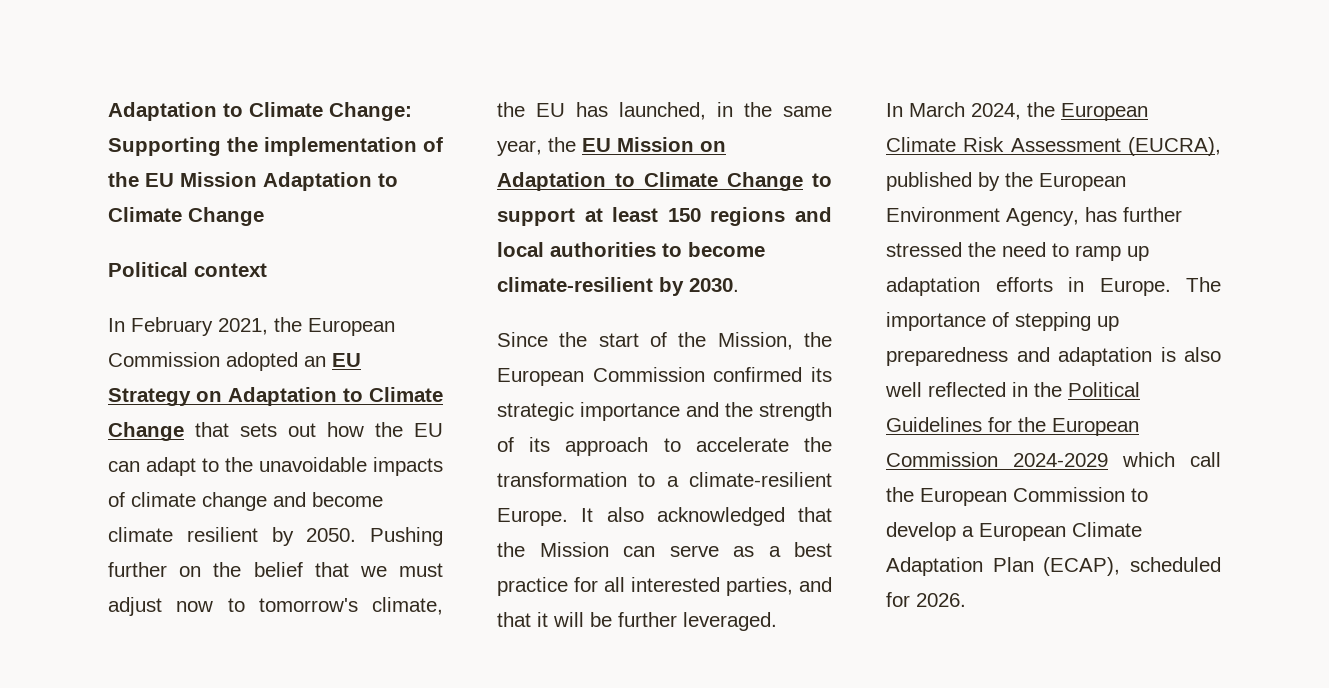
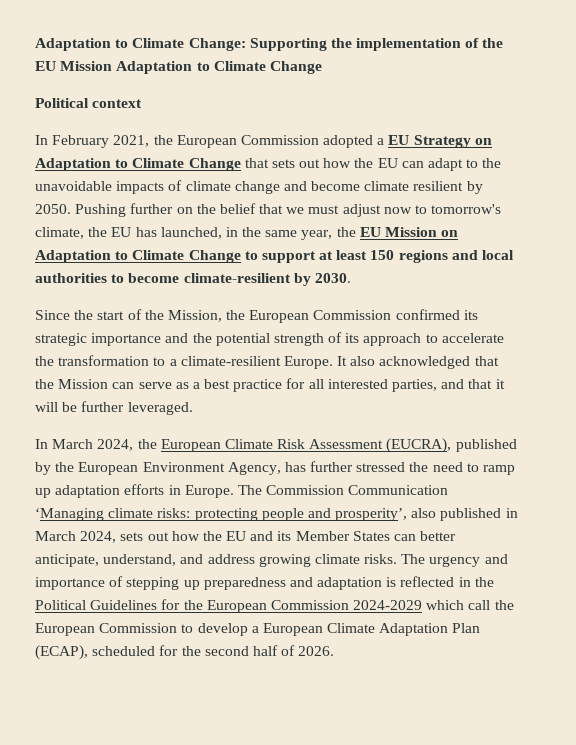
[304,356,326,367] an -> [377,138,385,145] a
(753, 409) none -> [215,333,270,346] potential
(1221, 284) none -> [266,485,449,495] [35,508,518,521] [35,531,457,543] [35,554,508,567] Commission Communication ‘Managing climate risks: protecting people and prosperity’, also published in March 2024, sets out how the EU and its Member States can better anticipate, understand, and address growing climate risks. The urgency and
[1184,347,1221,362] [885,382,922,397] also well -> (397, 582) none
(910, 599) none -> [181,645,296,656] the second half of

